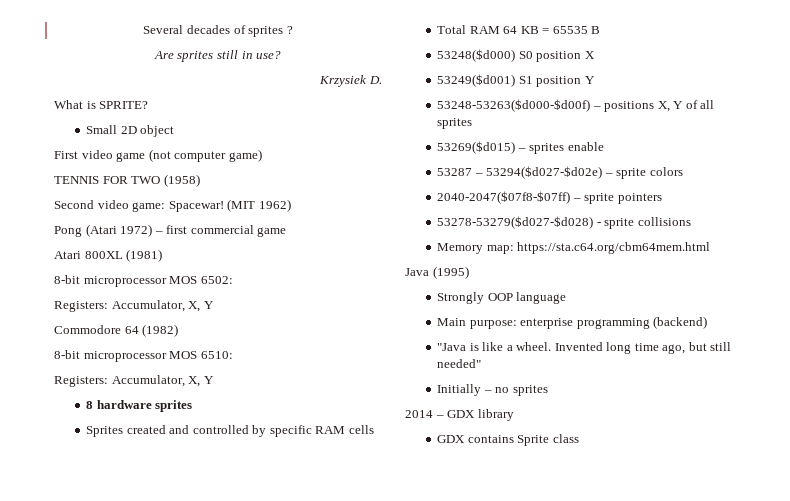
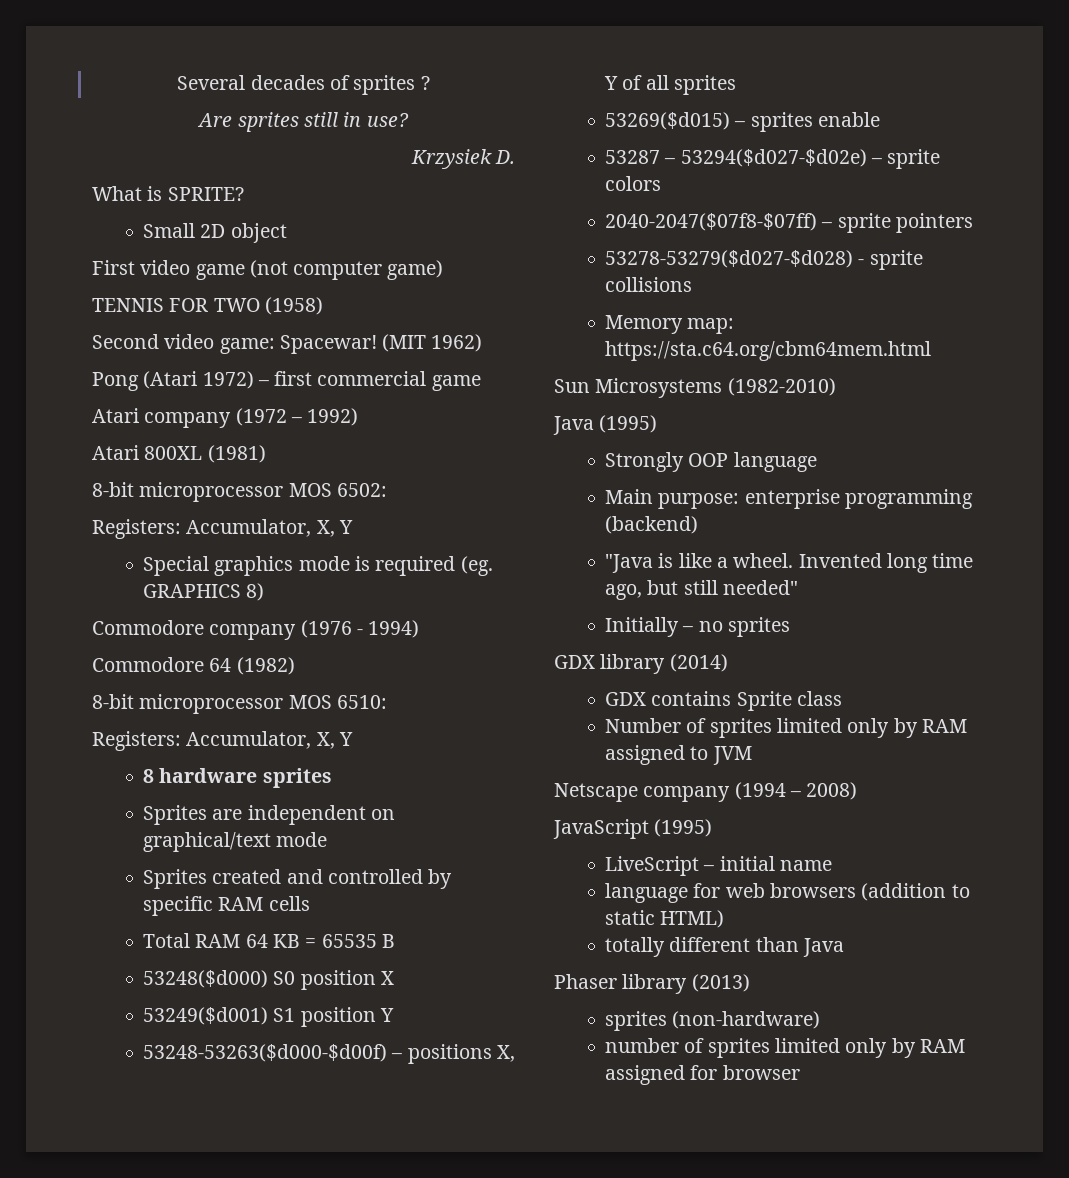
(287, 232) none -> [92,408,359,428] // Atari company (1972 – 1992)
(214, 305) none -> [143,556,493,576] [143,583,265,601] [92,620,420,640] // Special graphics mode is required (eg. GRAPHICS 8) // Commodore company (1976 - 1994)
(193, 406) none -> [143,805,395,825] [143,832,328,852] // Sprites are independent on graphical/text mode
(711, 248) none -> [554,378,836,398] // Sun Microsystems (1982-2010)
[405,410,444,418] 2014 – -> (790, 627) none
(514, 415) none -> [669,654,728,672] (2014)
(579, 438) none -> [605,718,967,738] [605,745,752,765] [554,782,858,802] [553,819,713,839] [605,856,832,876] [605,883,970,903] [605,910,725,928] [605,937,844,957] [554,974,750,994] [605,1011,821,1031] [605,1038,965,1058] [605,1065,800,1085] // Number of sprites limited only by RAM assigned to JVM // Netscape company (1994 – 2008) // JavaScript (1995) // LiveScript – initial name // language for web browsers (addition to static HTML) // totally different than Java // Phaser library (2013) // sprites (non-hardware) // number of sprites limited only by RAM assigned for browser

